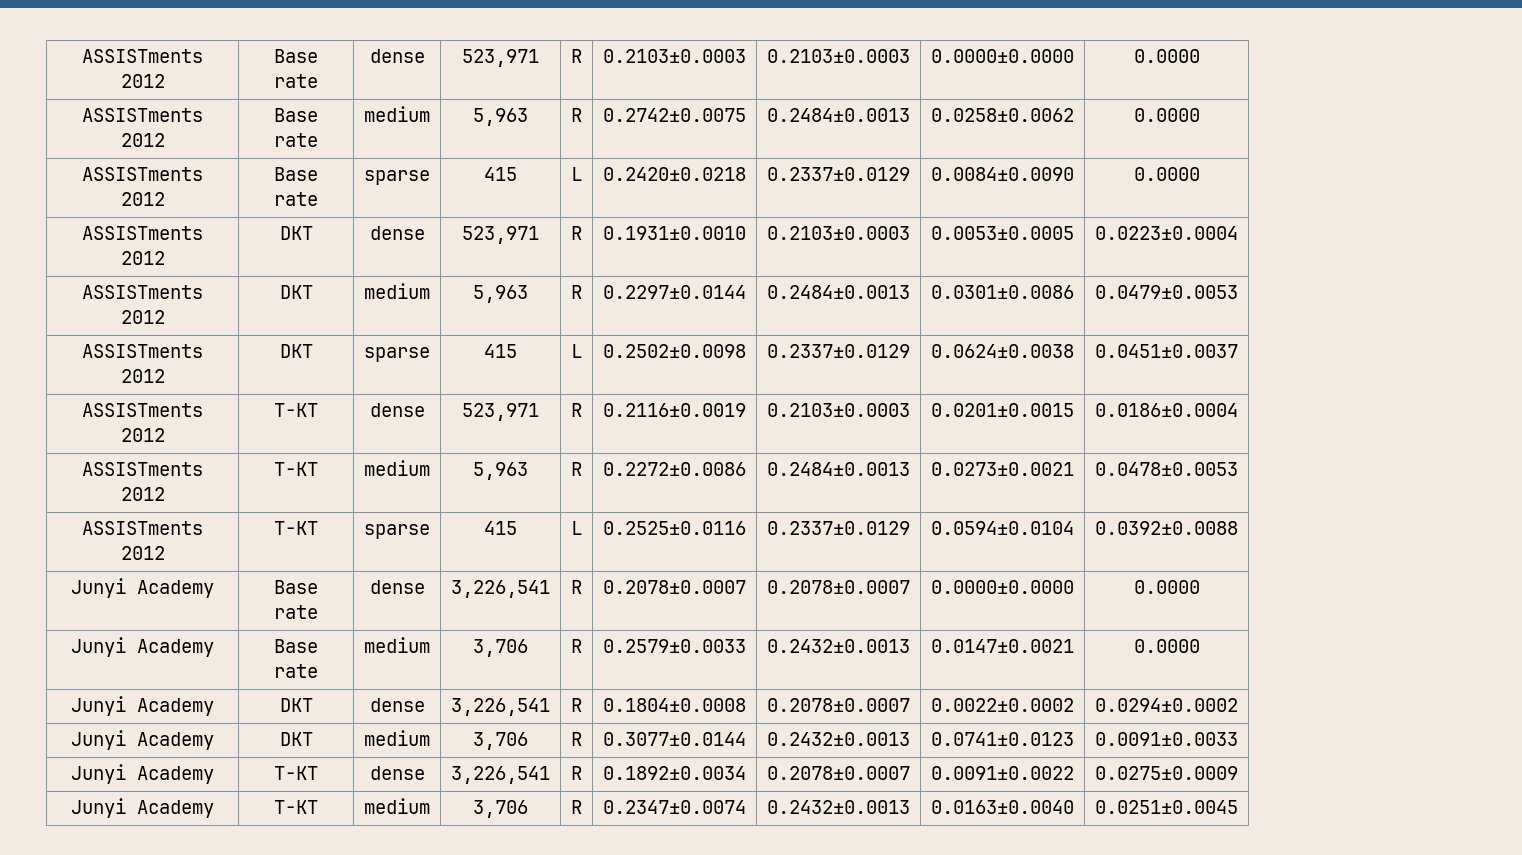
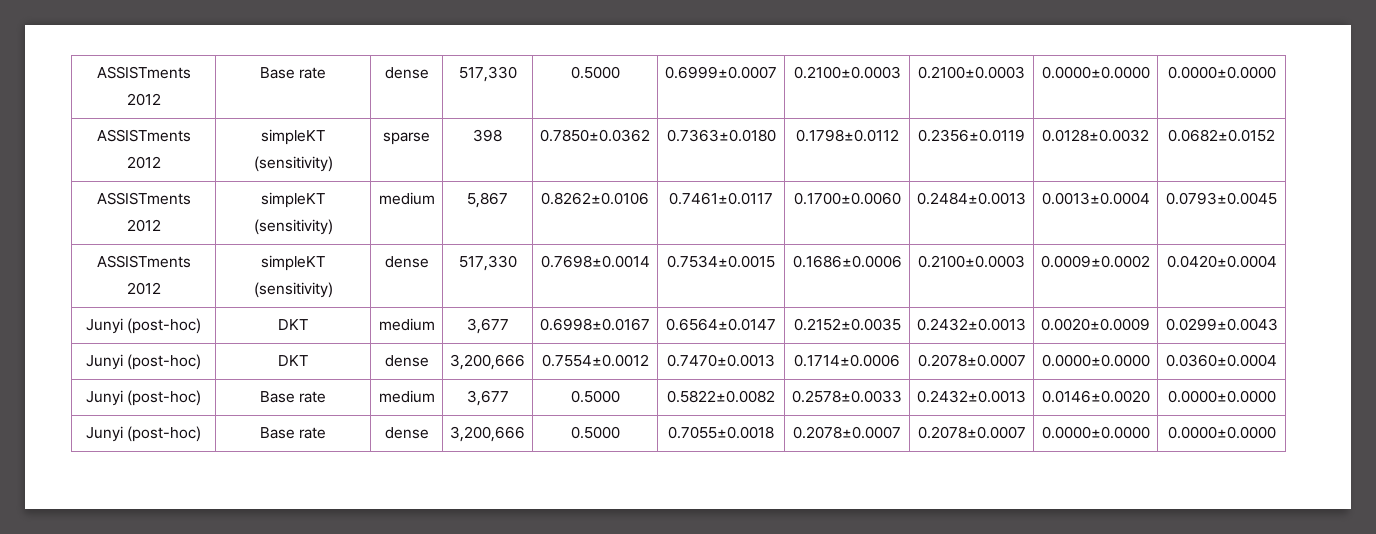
[462,49,539,67] [571,49,582,63] [603,49,746,63] [767,49,910,63] [931,49,1074,63] [1133,49,1200,63] [82,108,203,122] [120,133,165,147] [274,108,318,122] [274,133,318,147] [364,106,430,122] [473,108,528,126] [571,108,582,122] [603,108,746,122] [767,108,910,122] [931,108,1074,122] [1133,108,1200,122] [82,167,203,181] [120,192,165,206] [274,167,318,181] [274,192,318,206] [364,170,430,185] [484,167,517,181] [571,167,582,181] [603,167,746,181] [767,167,910,181] [931,167,1074,181] [1133,167,1200,181] [82,226,203,240] [120,251,165,265] [279,226,313,240] [369,226,425,240] [462,226,539,244] [571,226,582,240] [603,226,746,240] [767,226,910,240] [931,226,1074,240] [1095,226,1238,240] [82,285,203,299] [120,310,165,324] [279,285,313,299] [364,283,430,299] [473,285,528,303] [571,285,582,299] [603,285,746,299] [767,285,910,299] [931,285,1074,299] [1095,285,1238,299] [82,344,203,358] [120,369,165,383] [279,344,313,358] [364,347,430,362] [484,344,517,358] [571,344,582,358] [603,344,746,358] [767,344,910,358] [931,344,1074,358] [1095,344,1238,358] [82,403,203,417] [120,428,165,442] [274,403,318,417] [369,403,425,417] [462,403,539,421] [571,403,582,417] [603,403,746,417] [767,403,910,417] [931,403,1074,417] [1095,403,1238,417] [82,462,203,476] [120,487,165,501] [274,462,318,476] [364,460,430,476] [473,462,528,480] [571,462,582,476] [603,462,746,476] [767,462,910,476] [931,462,1074,476] [1095,462,1238,476] [82,521,203,535] [120,546,165,560] [274,521,318,535] [364,524,430,539] [484,521,517,535] [571,521,582,535] [603,521,746,535] [767,521,910,535] [931,521,1074,535] [1095,521,1238,535] [71,578,214,598] [274,580,318,594] [274,605,318,619] [369,580,425,594] [451,580,550,598] [571,580,582,594] 523,971 | R | 0.2103±0.0003 | 0.2103±0.0003 | 0.0000±0.0000 | 0.0000 // ASSISTments 2012 | Base rate | medium | 5,963 | R | 0.2742±0.0075 | 0.2484±0.0013 | 0.0258±0.0062 | 0.0000 // ASSISTments 2012 | Base rate | sparse | 415 | L | 0.2420±0.0218 | 0.2337±0.0129 | 0.0084±0.0090 | 0.0000 // ASSISTments 2012 | DKT | dense | 523,971 | R | 0.1931±0.0010 | 0.2103±0.0003 | 0.0053±0.0005 | 0.0223±0.0004 // ASSISTments 2012 | DKT | medium | 5,963 | R | 0.2297±0.0144 | 0.2484±0.0013 | 0.0301±0.0086 | 0.0479±0.0053 // ASSISTments 2012 | DKT | sparse | 415 | L | 0.2502±0.0098 | 0.2337±0.0129 | 0.0624±0.0038 | 0.0451±0.0037 // ASSISTments 2012 | T-KT | dense | 523,971 | R | 0.2116±0.0019 | 0.2103±0.0003 | 0.0201±0.0015 | 0.0186±0.0004 // ASSISTments 2012 | T-KT | medium | 5,963 | R | 0.2272±0.0086 | 0.2484±0.0013 | 0.0273±0.0021 | 0.0478±0.0053 // ASSISTments 2012 | T-KT | sparse | 415 | L | 0.2525±0.0116 | 0.2337±0.0129 | 0.0594±0.0104 | 0.0392±0.0088 // Junyi Academy | Base rate | dense | 3,226,541 | R -> [458,66,517,82] [570,66,620,79] [665,66,777,79] [793,66,901,79] [918,66,1025,79] [1041,66,1150,79] [1167,66,1276,79] [96,129,191,142] [126,156,161,169] [261,129,325,145] [253,156,333,172] [383,132,430,145] [473,129,502,142] [540,129,650,142] [666,129,776,142] [795,129,899,142] [918,129,1025,142] [1042,129,1149,142] [1168,129,1275,142] [96,192,191,205] [126,219,161,232] [261,192,325,208] [253,219,333,235] [378,192,435,205] [467,192,508,208] [541,192,649,205] [669,192,773,205] [793,192,901,205] [917,192,1026,205] [1041,192,1150,205] [1166,192,1277,205] [96,255,191,268] [126,282,161,295] [261,255,325,271] [253,282,333,298] [384,256,429,268] [458,255,517,271] [540,255,650,268] [667,255,775,268] [792,255,902,268] [918,255,1025,268] [1041,255,1150,268] [1166,255,1277,268] [85,318,202,334] [278,319,308,330] [378,318,435,331] [466,318,509,334] [540,318,650,331] [666,318,776,331] [793,318,901,331] [917,318,1026,331] [1041,318,1150,331] [1165,318,1278,331] [85,354,202,370] [278,355,308,366] [384,355,429,367] [450,354,525,370] [541,354,649,367] [667,354,775,367] [794,354,900,367] [917,354,1026,367] [1041,354,1150,367] [1166,354,1277,367] [85,390,202,406] [259,391,327,403] [378,390,435,403] [466,390,509,406] [570,390,620,403] [667,390,775,403] [792,390,902,403] [917,390,1026,403] [1041,390,1150,403] [1167,390,1276,403] [85,426,202,442] [259,427,327,439] [384,427,429,439] [450,426,525,442] [570,426,620,439] [668,426,774,439] 517,330 | 0.5000 | 0.6999±0.0007 | 0.2100±0.0003 | 0.2100±0.0003 | 0.0000±0.0000 | 0.0000±0.0000 // ASSISTments 2012 | simpleKT (sensitivity) | sparse | 398 | 0.7850±0.0362 | 0.7363±0.0180 | 0.1798±0.0112 | 0.2356±0.0119 | 0.0128±0.0032 | 0.0682±0.0152 // ASSISTments 2012 | simpleKT (sensitivity) | medium | 5,867 | 0.8262±0.0106 | 0.7461±0.0117 | 0.1700±0.0060 | 0.2484±0.0013 | 0.0013±0.0004 | 0.0793±0.0045 // ASSISTments 2012 | simpleKT (sensitivity) | dense | 517,330 | 0.7698±0.0014 | 0.7534±0.0015 | 0.1686±0.0006 | 0.2100±0.0003 | 0.0009±0.0002 | 0.0420±0.0004 // Junyi (post-hoc) | DKT | medium | 3,677 | 0.6998±0.0167 | 0.6564±0.0147 | 0.2152±0.0035 | 0.2432±0.0013 | 0.0020±0.0009 | 0.0299±0.0043 // Junyi (post-hoc) | DKT | dense | 3,200,666 | 0.7554±0.0012 | 0.7470±0.0013 | 0.1714±0.0006 | 0.2078±0.0007 | 0.0000±0.0000 | 0.0360±0.0004 // Junyi (post-hoc) | Base rate | medium | 3,677 | 0.5000 | 0.5822±0.0082 | 0.2578±0.0033 | 0.2432±0.0013 | 0.0146±0.0020 | 0.0000±0.0000 // Junyi (post-hoc) | Base rate | dense | 3,200,666 | 0.5000 | 0.7055±0.0018
[1133,580,1200,594] [71,637,214,657] [274,639,318,653] [274,664,318,678] [364,637,430,653] [473,639,528,657] [571,639,582,653] [603,639,746,653] [767,639,910,653] [931,639,1074,653] [1133,639,1200,653] [71,696,214,716] [279,698,313,712] [369,698,425,712] [451,698,550,716] [571,698,582,712] [603,698,746,712] [767,698,910,712] [931,698,1074,712] [1095,698,1238,712] [71,730,214,750] [279,732,313,746] [364,730,430,746] [473,732,528,750] [571,732,582,746] [603,732,746,746] [767,732,910,746] [931,732,1074,746] [1095,732,1238,746] [71,764,214,784] [274,766,318,780] [369,766,425,780] [451,766,550,784] [571,766,582,780] [603,766,746,780] [767,766,910,780] [931,766,1074,780] [1095,766,1238,780] [71,798,214,818] [274,800,318,814] [364,798,430,814] [473,800,528,818] [571,800,582,814] [603,800,746,814] [767,800,910,814] [931,800,1074,814] [1095,800,1238,814] 0.0000 // Junyi Academy | Base rate | medium | 3,706 | R | 0.2579±0.0033 | 0.2432±0.0013 | 0.0147±0.0021 | 0.0000 // Junyi Academy | DKT | dense | 3,226,541 | R | 0.1804±0.0008 | 0.2078±0.0007 | 0.0022±0.0002 | 0.0294±0.0002 // Junyi Academy | DKT | medium | 3,706 | R | 0.3077±0.0144 | 0.2432±0.0013 | 0.0741±0.0123 | 0.0091±0.0033 // Junyi Academy | T-KT | dense | 3,226,541 | R | 0.1892±0.0034 | 0.2078±0.0007 | 0.0091±0.0022 | 0.0275±0.0009 // Junyi Academy | T-KT | medium | 3,706 | R | 0.2347±0.0074 | 0.2432±0.0013 | 0.0163±0.0040 | 0.0251±0.0045 -> [1167,426,1276,439] 0.0000±0.0000

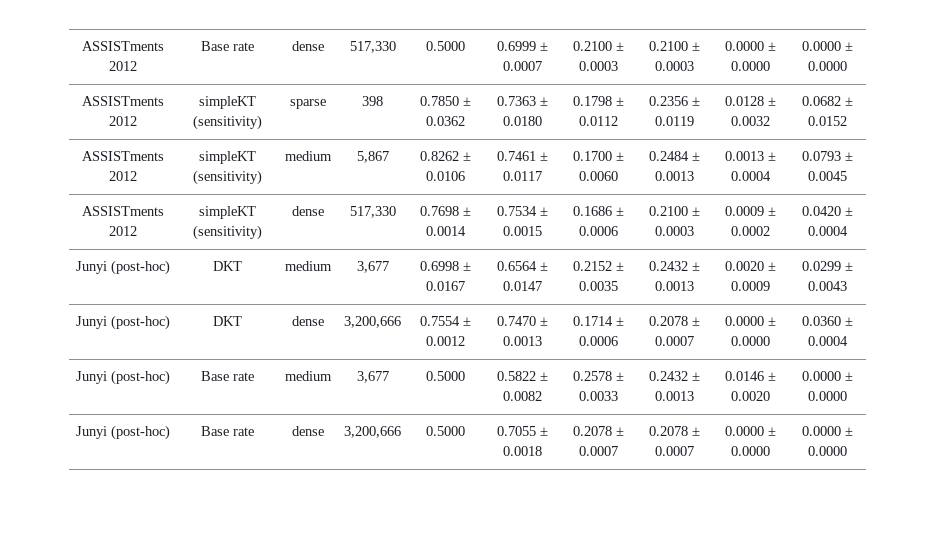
[665,66,777,79] [793,66,901,79] [918,66,1025,79] [1041,66,1150,79] [1167,66,1276,79] 0.6999±0.0007 | 0.2100±0.0003 | 0.2100±0.0003 | 0.0000±0.0000 | 0.0000±0.0000 -> [496,41,548,51] [502,61,542,71] [573,41,624,51] [579,61,618,71] [649,41,700,51] [655,61,694,71] [725,41,776,51] [731,61,770,71] [801,41,853,51] [807,61,847,71] 0.6999 ± 0.0007 | 0.2100 ± 0.0003 | 0.2100 ± 0.0003 | 0.0000 ± 0.0000 | 0.0000 ± 0.0000
[540,129,650,142] [666,129,776,142] [795,129,899,142] [918,129,1025,142] [1042,129,1149,142] [1168,129,1275,142] 0.7850±0.0362 | 0.7363±0.0180 | 0.1798±0.0112 | 0.2356±0.0119 | 0.0128±0.0032 | 0.0682±0.0152 -> [420,96,471,106] [426,116,465,126] [496,96,548,106] [502,116,542,126] [573,96,624,106] [579,116,618,126] [649,96,700,106] [655,116,694,126] [725,96,776,106] [731,116,770,126] [801,96,853,106] [807,116,847,126] 0.7850 ± 0.0362 | 0.7363 ± 0.0180 | 0.1798 ± 0.0112 | 0.2356 ± 0.0119 | 0.0128 ± 0.0032 | 0.0682 ± 0.0152
[541,192,649,205] [669,192,773,205] [793,192,901,205] [917,192,1026,205] [1041,192,1150,205] [1166,192,1277,205] 0.8262±0.0106 | 0.7461±0.0117 | 0.1700±0.0060 | 0.2484±0.0013 | 0.0013±0.0004 | 0.0793±0.0045 -> [420,151,471,161] [426,171,465,181] [496,151,548,161] [502,171,542,181] [573,151,624,161] [579,171,618,181] [649,151,700,161] [655,171,694,181] [725,151,776,161] [731,171,771,181] [801,151,853,161] [807,171,847,181] 0.8262 ± 0.0106 | 0.7461 ± 0.0117 | 0.1700 ± 0.0060 | 0.2484 ± 0.0013 | 0.0013 ± 0.0004 | 0.0793 ± 0.0045
[540,255,650,268] [667,255,775,268] [792,255,902,268] [918,255,1025,268] [1041,255,1150,268] [1166,255,1277,268] 0.7698±0.0014 | 0.7534±0.0015 | 0.1686±0.0006 | 0.2100±0.0003 | 0.0009±0.0002 | 0.0420±0.0004 -> [420,206,471,216] [426,226,466,236] [496,206,548,216] [502,226,542,236] [573,206,624,216] [579,226,618,236] [649,206,700,216] [655,226,694,236] [725,206,776,216] [731,226,770,236] [801,206,853,216] [807,226,848,236] 0.7698 ± 0.0014 | 0.7534 ± 0.0015 | 0.1686 ± 0.0006 | 0.2100 ± 0.0003 | 0.0009 ± 0.0002 | 0.0420 ± 0.0004
[540,318,650,331] [666,318,776,331] [793,318,901,331] [917,318,1026,331] [1041,318,1150,331] [1165,318,1278,331] 0.6998±0.0167 | 0.6564±0.0147 | 0.2152±0.0035 | 0.2432±0.0013 | 0.0020±0.0009 | 0.0299±0.0043 -> [420,261,471,271] [426,281,465,291] [496,261,548,271] [502,281,542,291] [573,261,624,271] [579,281,618,291] [649,261,700,271] [655,281,694,291] [725,261,776,271] [731,281,770,291] [801,261,853,271] [807,281,847,291] 0.6998 ± 0.0167 | 0.6564 ± 0.0147 | 0.2152 ± 0.0035 | 0.2432 ± 0.0013 | 0.0020 ± 0.0009 | 0.0299 ± 0.0043
[541,354,649,367] [667,354,775,367] [794,354,900,367] [917,354,1026,367] [1041,354,1150,367] [1166,354,1277,367] 0.7554±0.0012 | 0.7470±0.0013 | 0.1714±0.0006 | 0.2078±0.0007 | 0.0000±0.0000 | 0.0360±0.0004 -> [420,316,471,326] [426,336,465,346] [496,316,548,326] [502,336,542,346] [573,316,624,326] [579,336,618,346] [649,316,700,326] [655,336,694,346] [725,316,776,326] [731,336,770,346] [801,316,853,326] [807,336,848,346] 0.7554 ± 0.0012 | 0.7470 ± 0.0013 | 0.1714 ± 0.0006 | 0.2078 ± 0.0007 | 0.0000 ± 0.0000 | 0.0360 ± 0.0004
[667,390,775,403] [792,390,902,403] [917,390,1026,403] [1041,390,1150,403] [1167,390,1276,403] 0.5822±0.0082 | 0.2578±0.0033 | 0.2432±0.0013 | 0.0146±0.0020 | 0.0000±0.0000 -> [496,371,548,381] [502,391,542,401] [573,371,624,381] [579,391,618,401] [649,371,700,381] [655,391,694,401] [725,371,776,381] [731,391,770,401] [801,371,853,381] [807,391,847,401] 0.5822 ± 0.0082 | 0.2578 ± 0.0033 | 0.2432 ± 0.0013 | 0.0146 ± 0.0020 | 0.0000 ± 0.0000
[668,426,774,439] [793,426,901,439] [917,426,1026,439] [1041,426,1150,439] [1167,426,1276,439] 0.7055±0.0018 | 0.2078±0.0007 | 0.2078±0.0007 | 0.0000±0.0000 | 0.0000±0.0000 -> [496,426,548,436] [502,446,542,456] [573,426,624,436] [579,446,618,456] [649,426,700,436] [655,446,694,456] [725,426,776,436] [731,446,770,456] [801,426,853,436] [807,446,847,456] 0.7055 ± 0.0018 | 0.2078 ± 0.0007 | 0.2078 ± 0.0007 | 0.0000 ± 0.0000 | 0.0000 ± 0.0000

